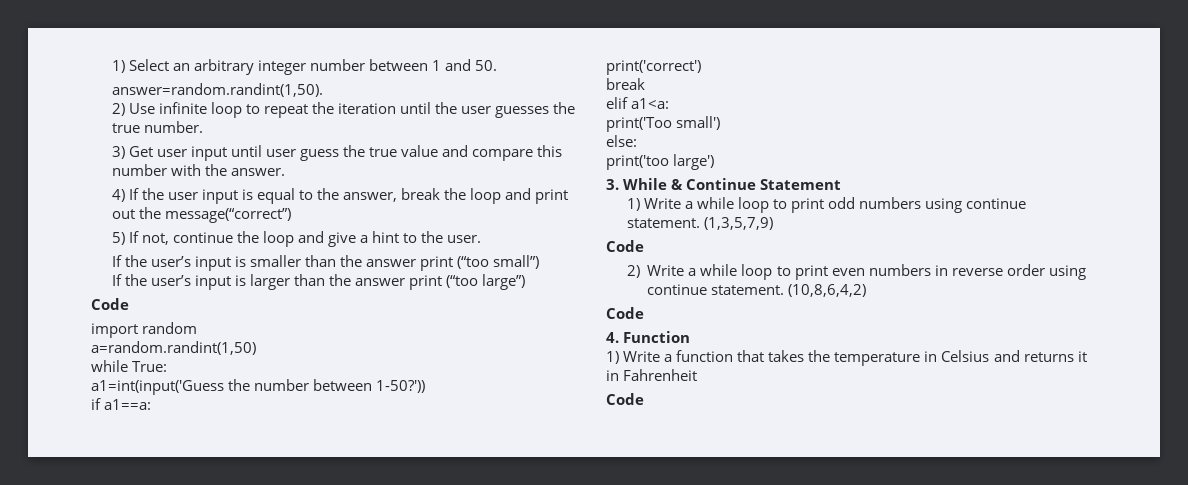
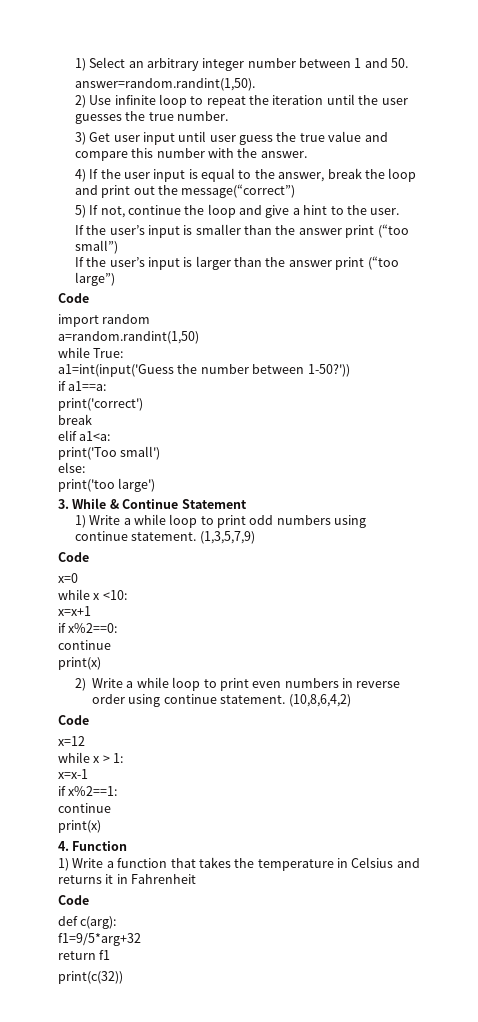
(644, 246) none -> [58,573,78,583] [58,589,127,600] [58,606,91,616] [58,623,118,633] [58,640,111,650] [58,657,101,670] // x=0 // while x <10: // x=x+1 // if x%2==0: // continue // print(x)
(644, 313) none -> [58,736,85,746] [58,752,124,763] [58,769,88,779] [58,786,118,796] [58,803,111,813] [58,820,101,833] // x=12 // while x > 1: // x=x-1 // if x%2==1: // continue // print(x)
(644, 399) none -> [58,916,117,929] [58,933,141,946] [58,950,111,960] [58,971,123,984] // def c(arg): // f1=9/5*arg+32 // return f1 // print(c(32))

